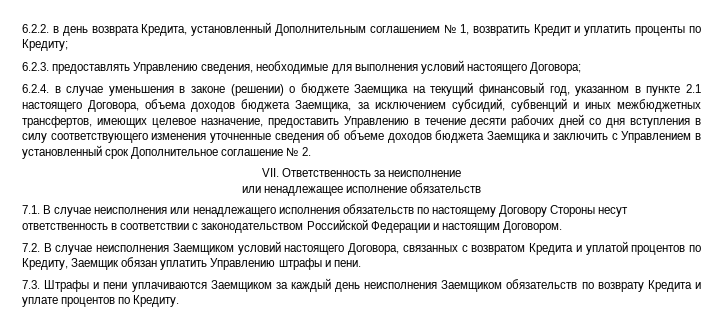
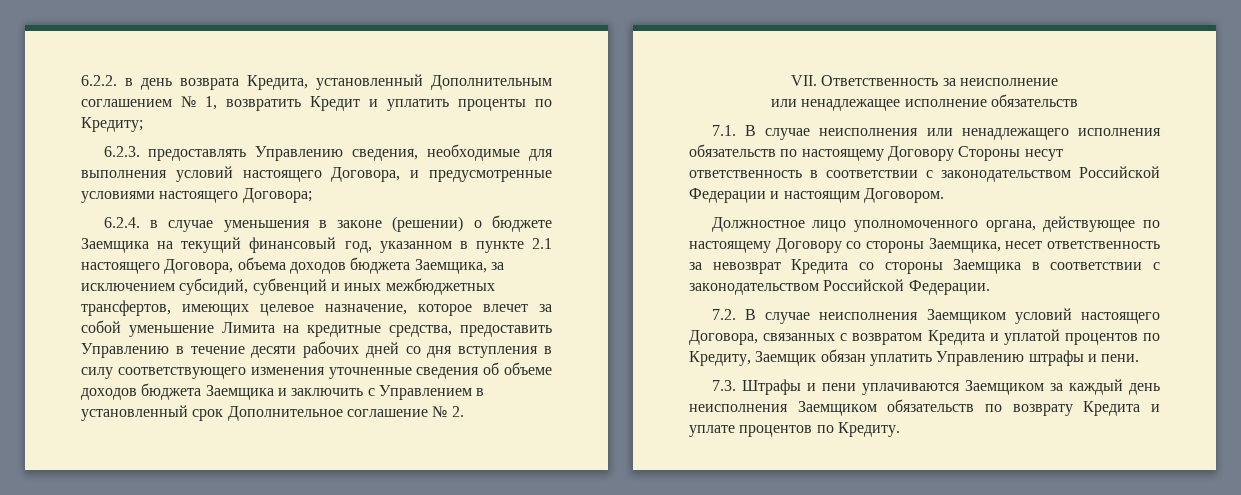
(527, 69) none -> [331,167,552,182] [81,191,239,203] Договора, и предусмотренные условиями настоящего
(263, 122) none -> [418,304,552,316] [81,320,452,337] которое влечет за собой уменьшение Лимита на кредитные средства,
(562, 227) none -> [711,216,1160,232] [689,238,1160,253] [689,259,1160,274] [689,279,990,295] // Должностное лицо уполномоченного органа, действующее по настоящему Договору со стороны Заемщика, несет ответственность за невозврат Кредита со стороны Заемщика в соответствии с законодательством Российской Федерации.

